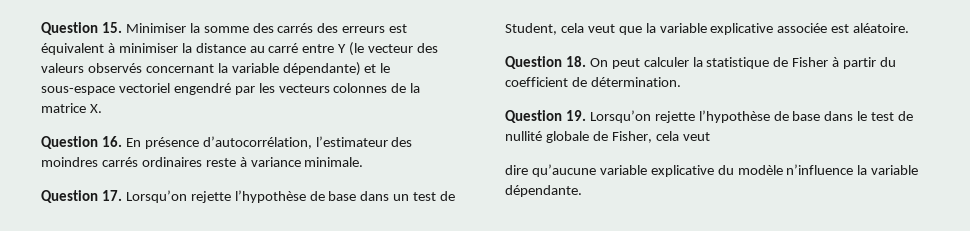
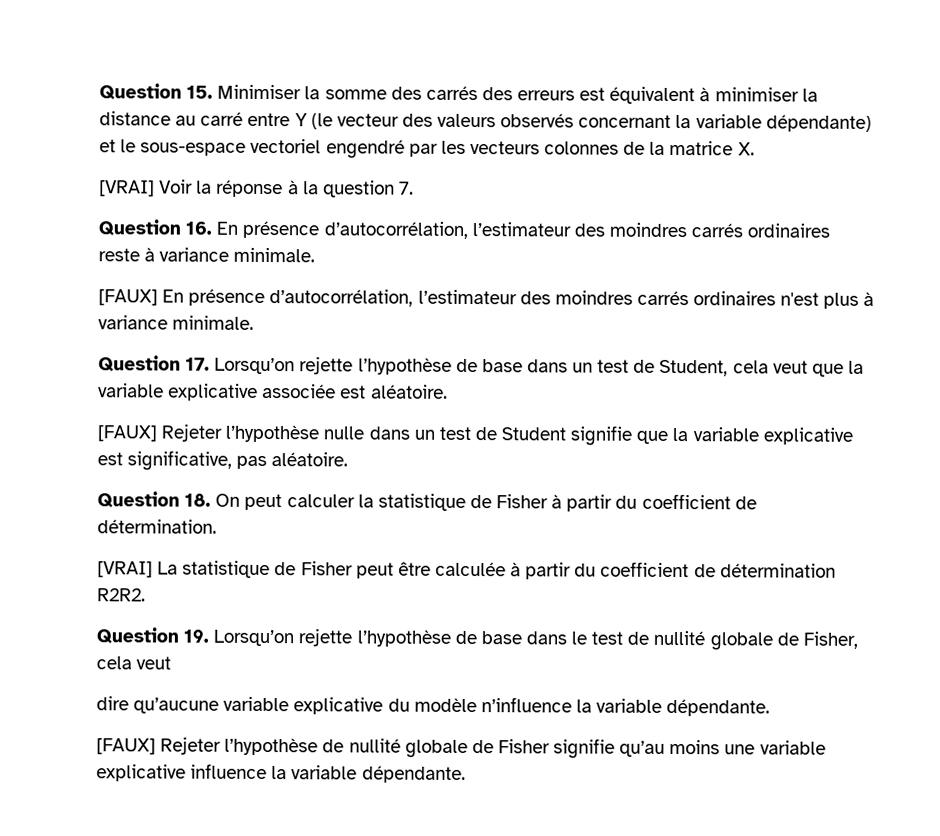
(102, 108) none -> [99,179,414,198] // [VRAI] Voir la réponse à la question 7.
(364, 162) none -> [98,288,875,309] [98,315,255,330] // [FAUX] En présence d’autocorrélation, l’estimateur des moindres carrés ordinaires n'est plus à variance minimale.
(910, 28) none -> [97,423,853,446] [97,450,349,471] // [FAUX] Rejeter l’hypothèse nulle dans un test de Student signifie que la variable explicative est significative, pas aléatoire.
(681, 82) none -> [97,560,836,580] [97,588,146,602] // [VRAI] La statistique de Fisher peut être calculée à partir du coefficient de détermination R2R2.
(582, 191) none -> [96,736,826,759] [96,763,466,783] // [FAUX] Rejeter l’hypothèse de nullité globale de Fisher signifie qu’au moins une variable explicative influence la variable dépendante.

